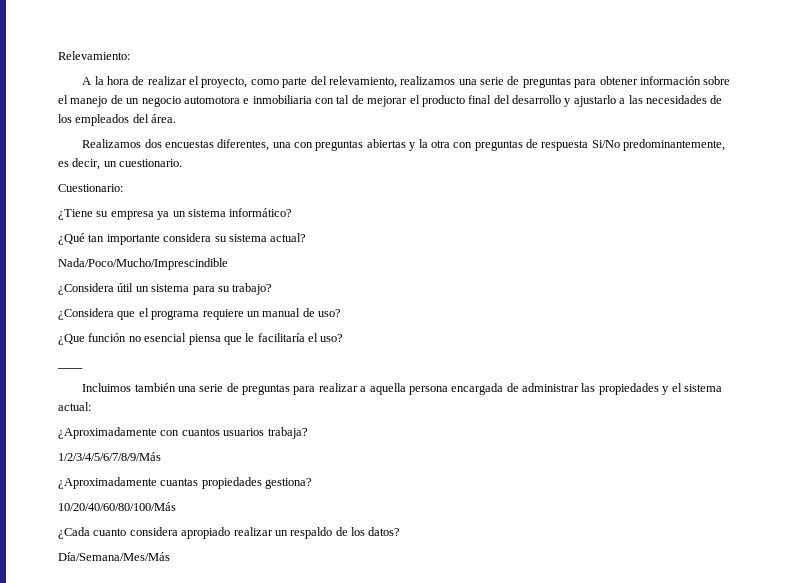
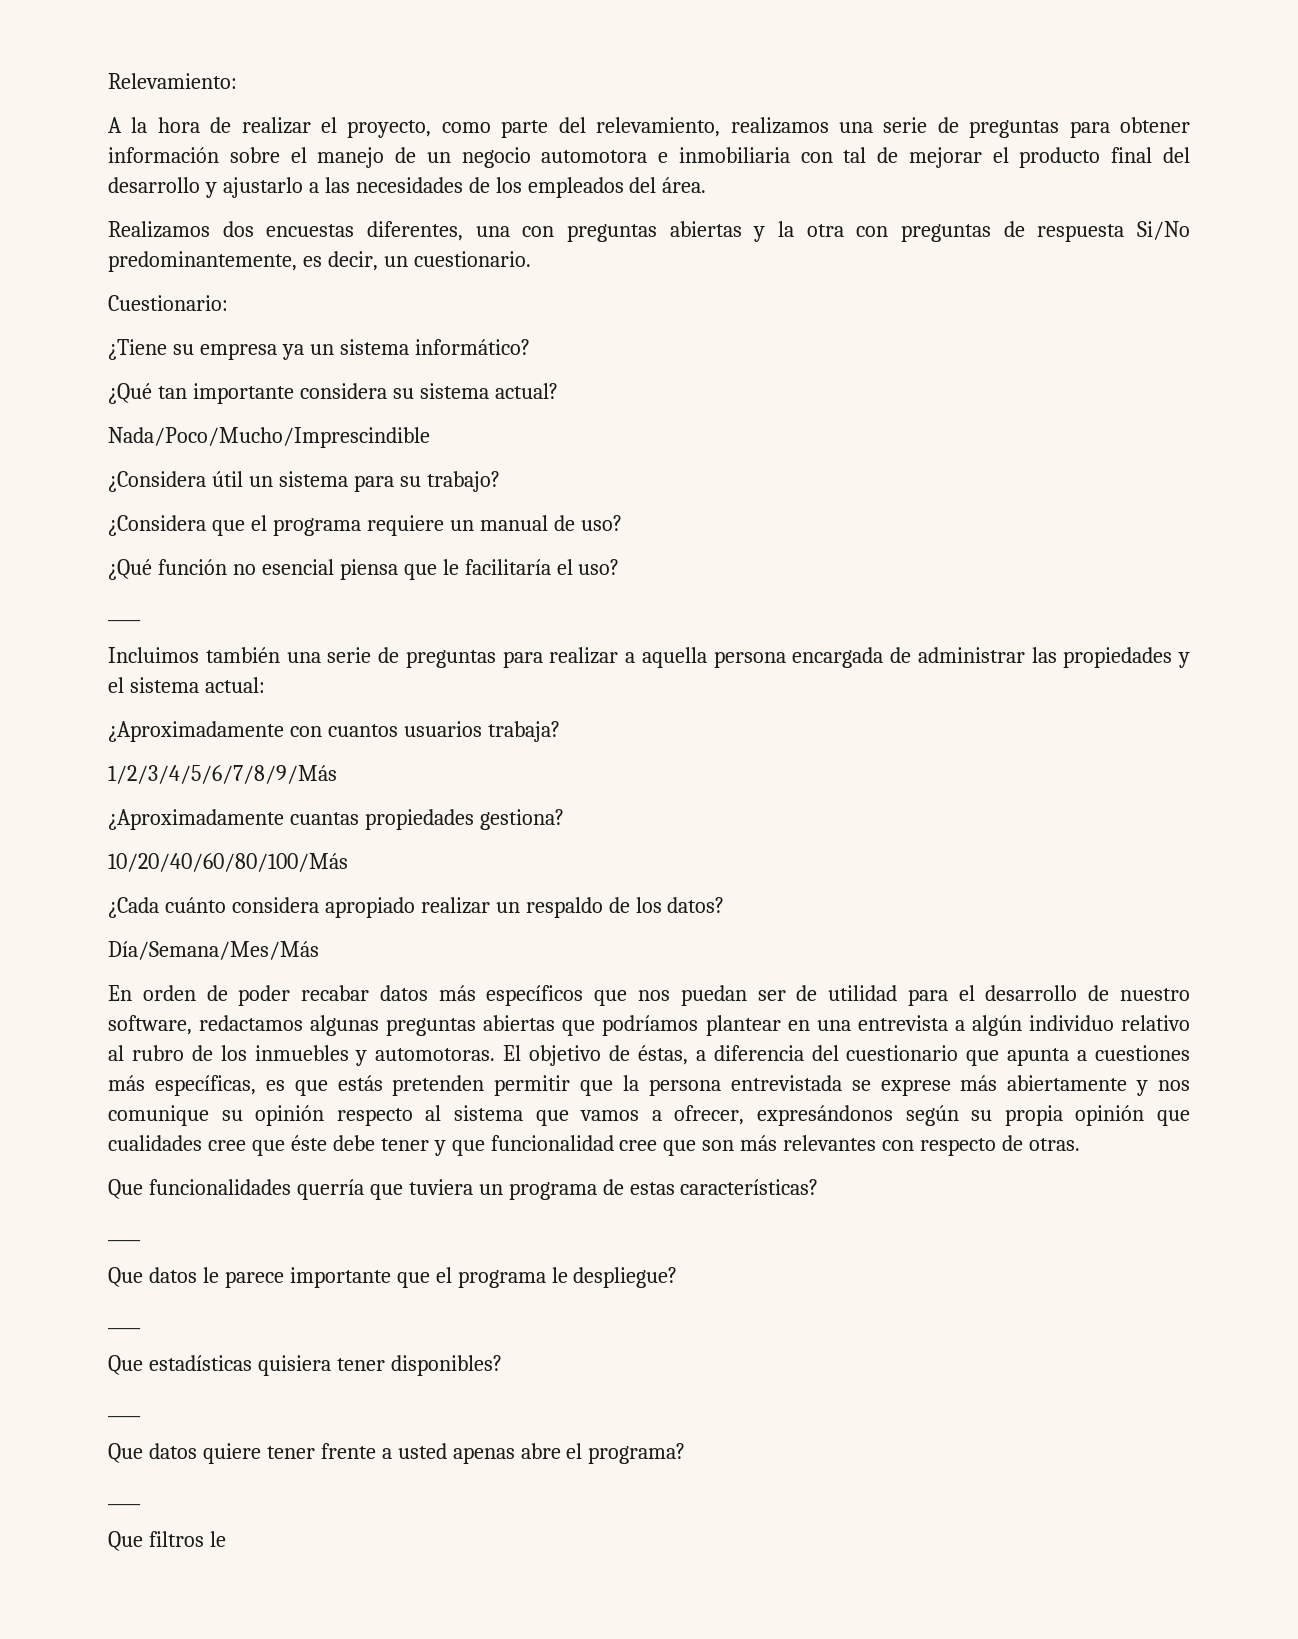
[58,334,85,345] ¿Que -> [108,559,152,580] ¿Qué
[93,528,127,536] cuanto -> [164,897,226,913] cuánto
(170, 556) none -> [108,985,1191,1006] [108,1015,1190,1036] [108,1045,1191,1066] [108,1075,1190,1096] [108,1105,1190,1126] [108,1135,1080,1156] [108,1179,819,1200] [108,1239,141,1242] [108,1267,678,1288] [108,1327,141,1330] [108,1355,502,1376] [108,1415,141,1418] [108,1443,686,1464] [108,1503,141,1506] [108,1531,226,1551] // En orden de poder recabar datos más específicos que nos puedan ser de utilidad para el desarrollo de nuestro software, redactamos algunas preguntas abiertas que podríamos plantear en una entrevista a algún individuo relativo al rubro de los inmuebles y automotoras. El objetivo de éstas, a diferencia del cuestionario que apunta a cuestiones más específicas, es que estás pretenden permitir que la persona entrevistada se exprese más abiertamente y nos comunique su opinión respecto al sistema que vamos a ofrecer, expresándonos según su propia opinión que cualidades cree que éste debe tener y que funcionalidad cree que son más relevantes con respecto de otras. // Que funcionalidades querría que tuviera un programa de estas características? // ____ // Que datos le parece importante que el programa le despliegue? // ____ // Que estadísticas quisiera tener disponibles? // ____ // Que datos quiere tener frente a usted apenas abre el programa? // ____ // Que filtros le

